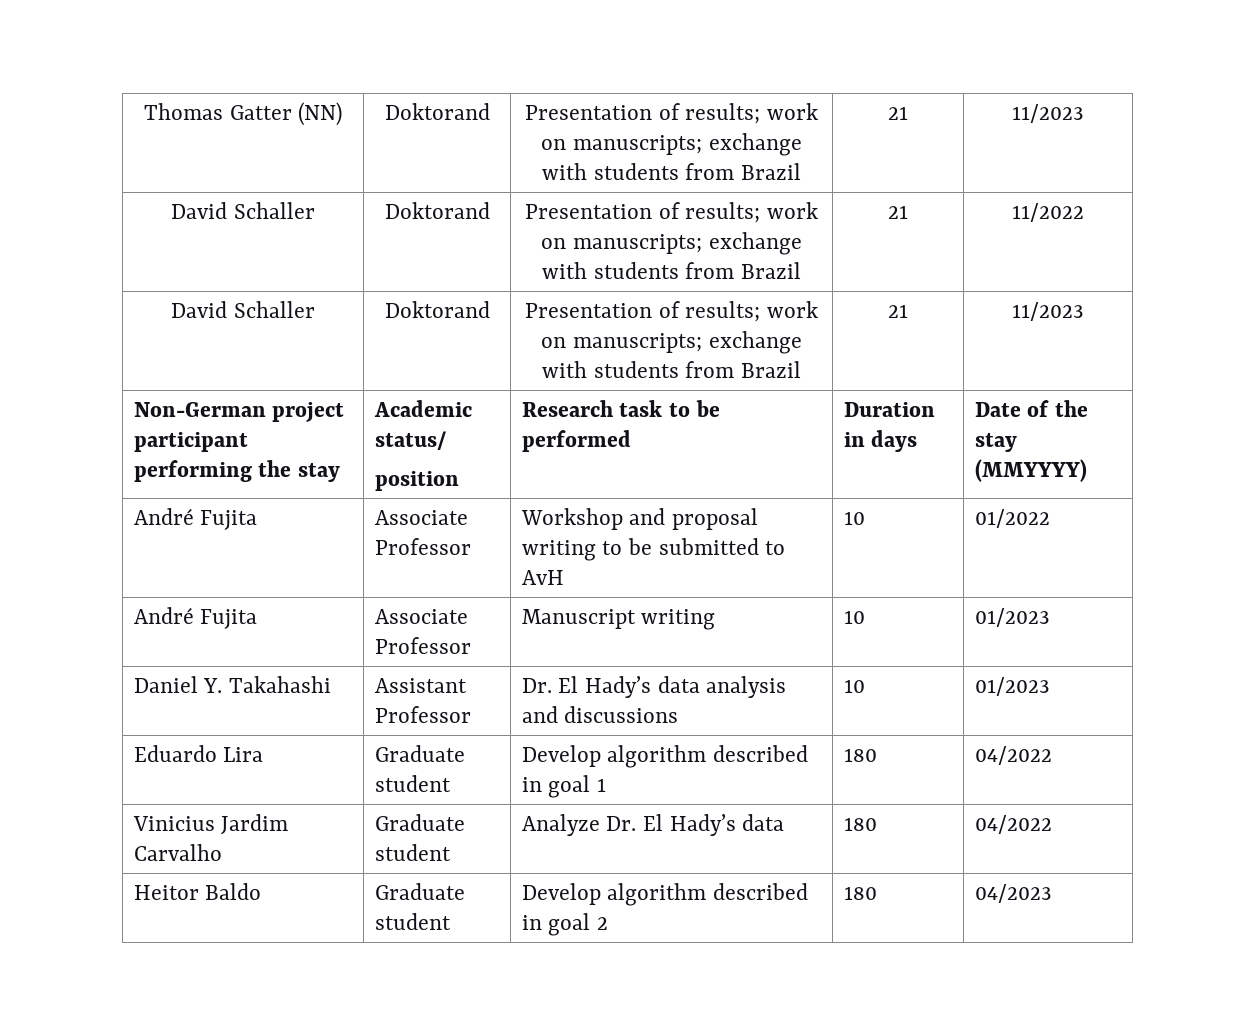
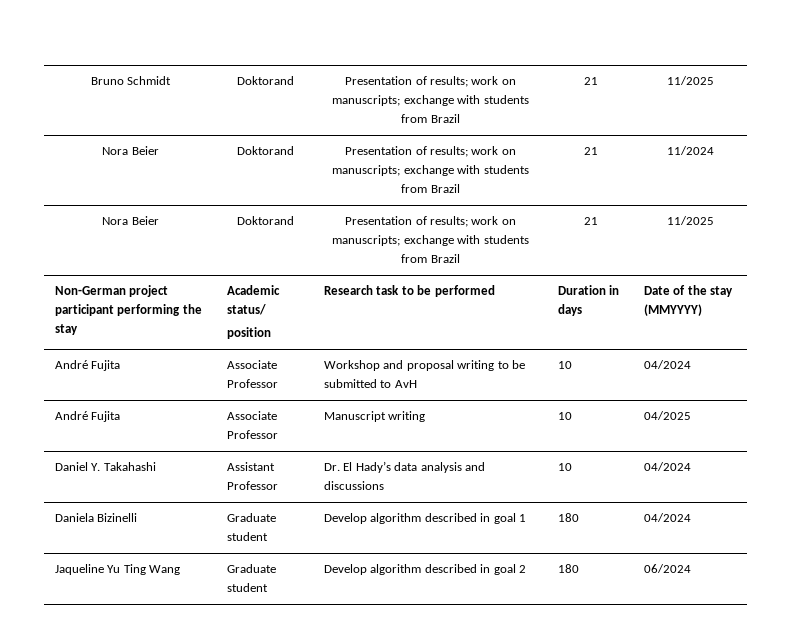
[143,102,343,126] Thomas Gatter (NN) -> [90,76,172,85] Bruno Schmidt
[1012,104,1084,123] [171,202,315,219] 11/2023 // David Schaller -> [666,76,714,85] [102,146,159,155] 11/2025 // Nora Beier
[1012,203,1084,222] [171,301,315,318] 11/2022 // David Schaller -> [666,146,714,155] [102,216,159,225] 11/2024 // Nora Beier
[1012,302,1084,321] 11/2023 -> [666,216,714,225] 11/2025
[974,509,1050,528] 01/2022 -> [644,360,692,369] 04/2024
[974,608,1050,627] 01/2023 -> [644,411,692,420] 04/2025
[974,677,1050,696] [133,745,264,762] 01/2023 // Eduardo Lira -> [644,462,692,471] [55,513,138,522] 04/2024 // Daniela Bizinelli
[974,746,1052,765] [132,814,289,835] [133,844,222,861] [374,814,465,831] [374,844,451,861] [521,814,785,836] [843,817,877,831] [974,815,1052,834] [133,883,262,900] 04/2022 // Vinicius Jardim Carvalho | Graduate student | Analyze Dr. El Hady’s data | 180 | 04/2022 // Heitor Baldo -> [644,513,692,522] [55,564,181,575] 04/2024 // Jaqueline Yu Ting Wang
[974,884,1052,903] 04/2023 -> [644,564,692,573] 06/2024

